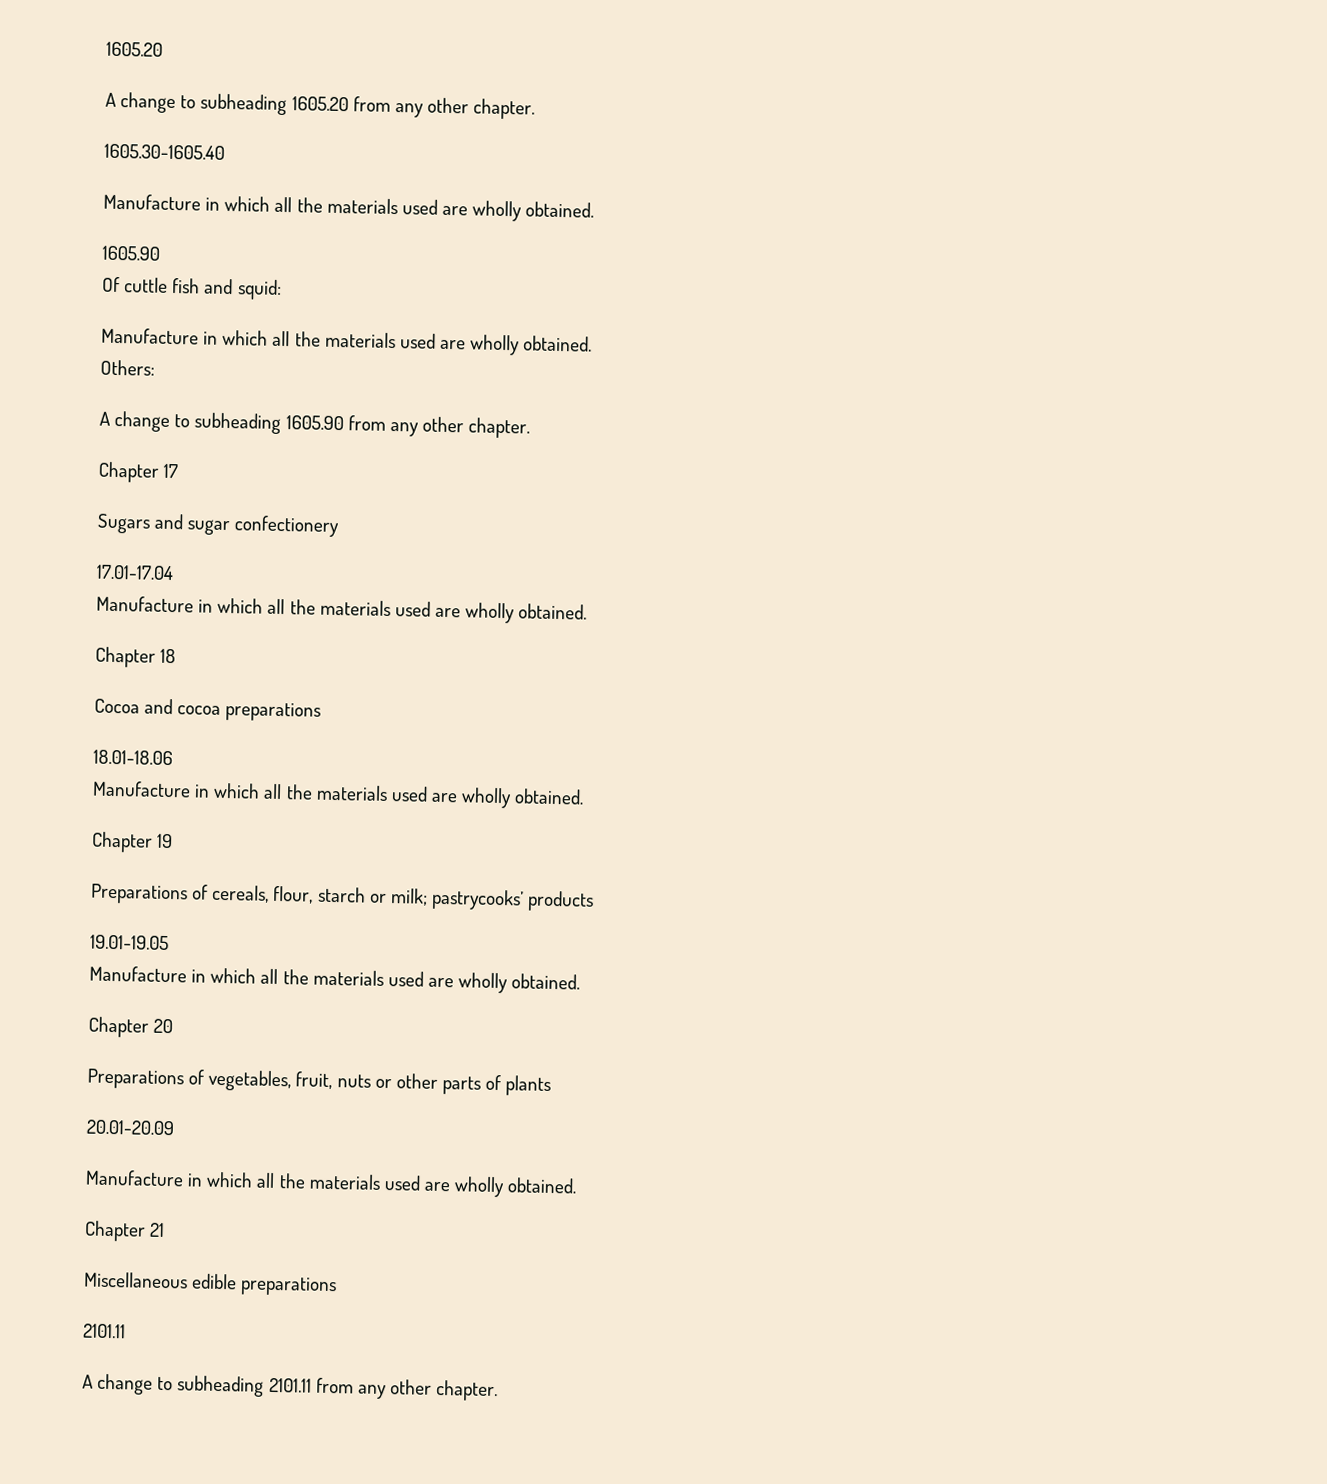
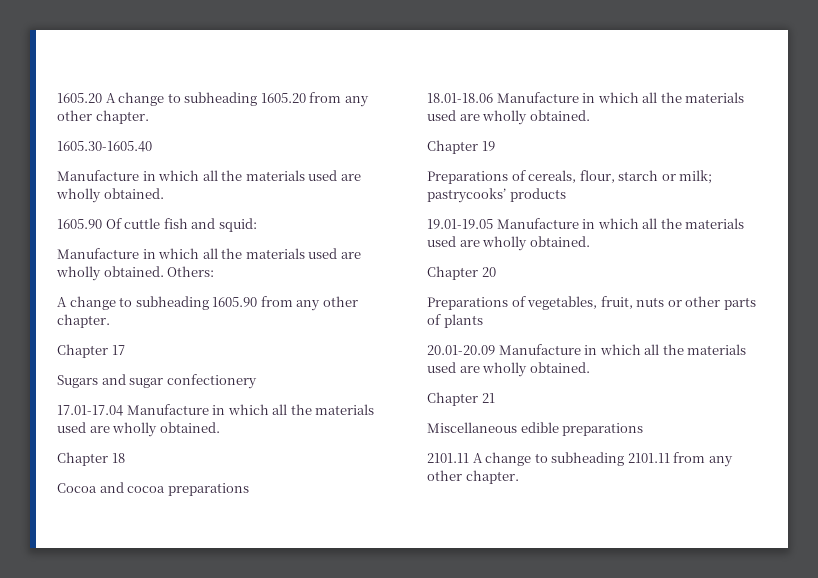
[106,41,163,57] 1605.20 // -> [57,93,102,103] 1605.20
(160, 253) // -> (102, 224) none
(593, 343) // -> (164, 271) none
(174, 572) // -> (123, 410) none
(173, 757) // -> (493, 98) none
(169, 942) // -> (493, 224) none
(175, 1127) // -> (495, 350) none
(126, 1331) // -> (469, 458) none

